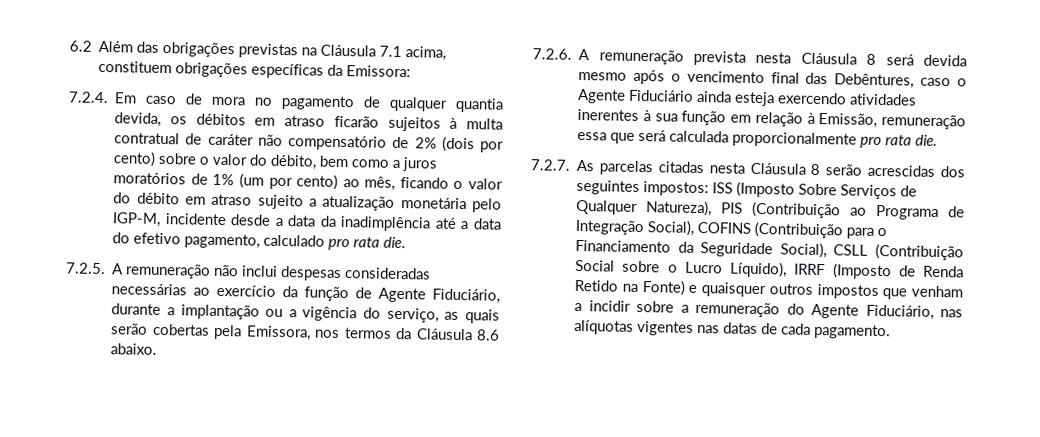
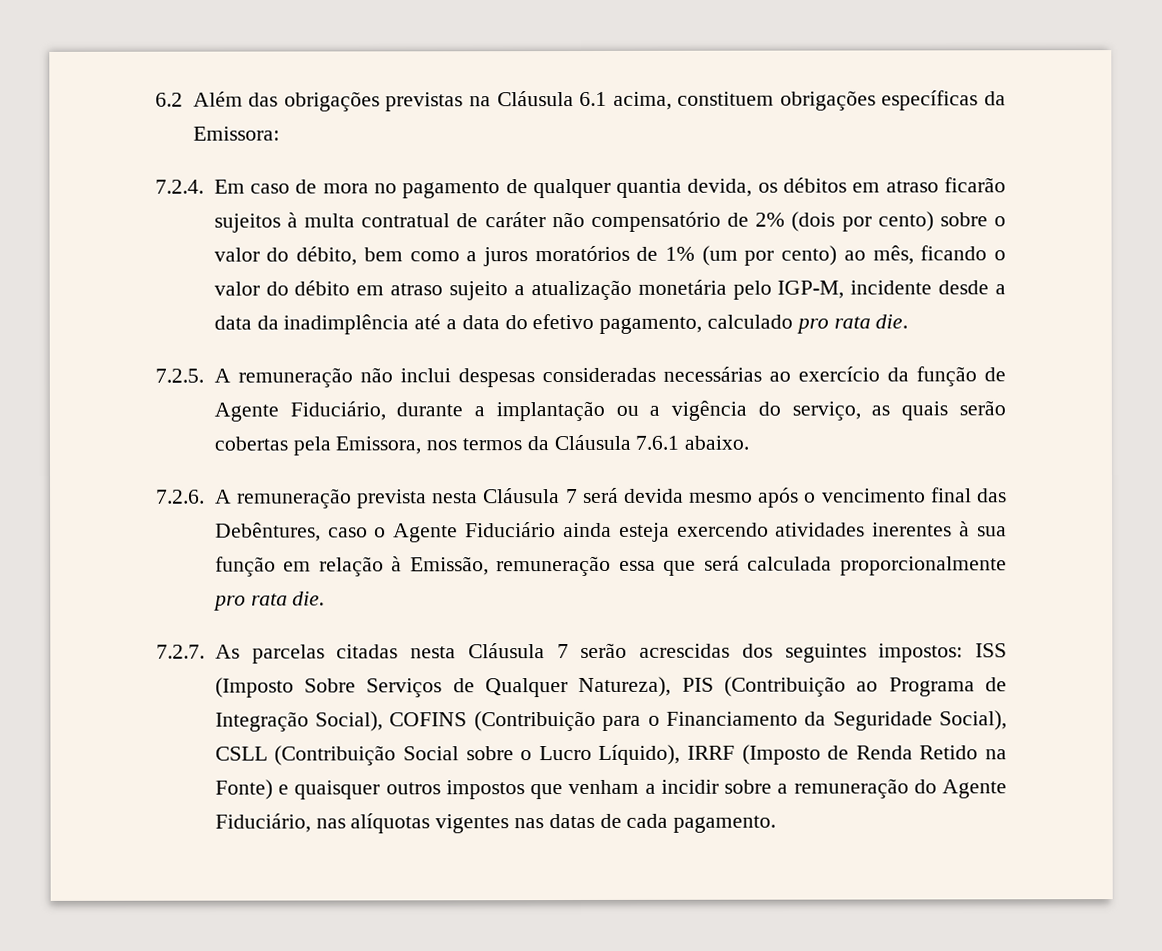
[379,45,403,58] 7.1 -> [579,91,608,107] 6.1
[476,329,500,341] 8.6 -> [635,435,680,450] 7.6.1
[866,53,877,65] 8 -> [565,489,578,504] 7
[810,163,821,176] 8 -> [556,644,569,659] 7

